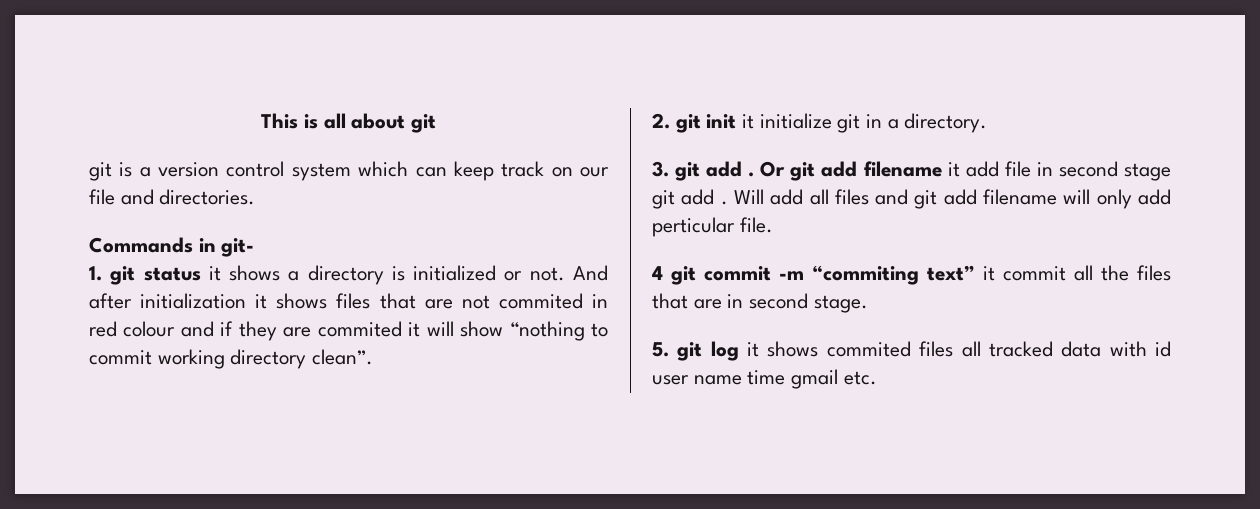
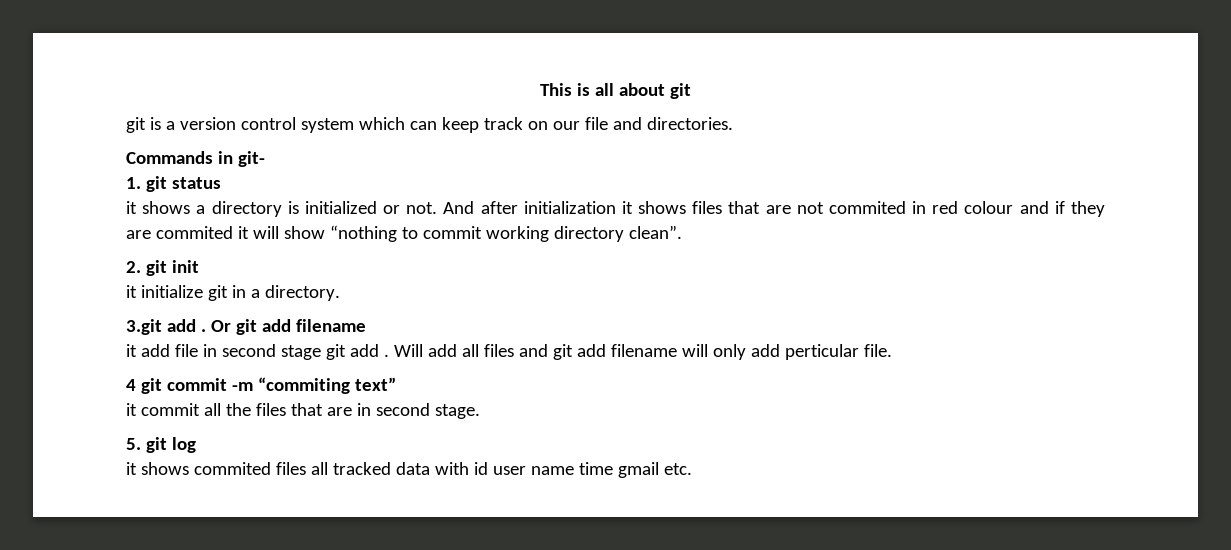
(201, 274) none -> (221, 183) //
(737, 121) none -> (199, 266) //
[652,161,701,181] 3. git -> [126,319,162,335] 3.git
(942, 169) none -> (366, 325) //
(975, 273) none -> (396, 384) //
(739, 351) none -> (196, 445) //

